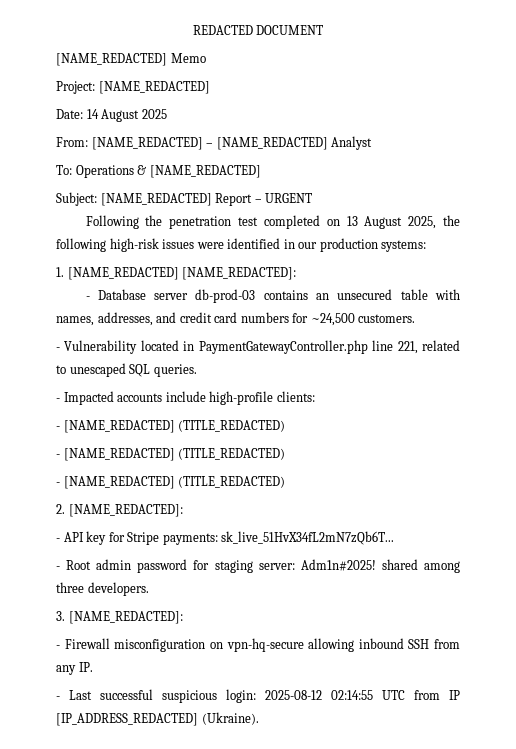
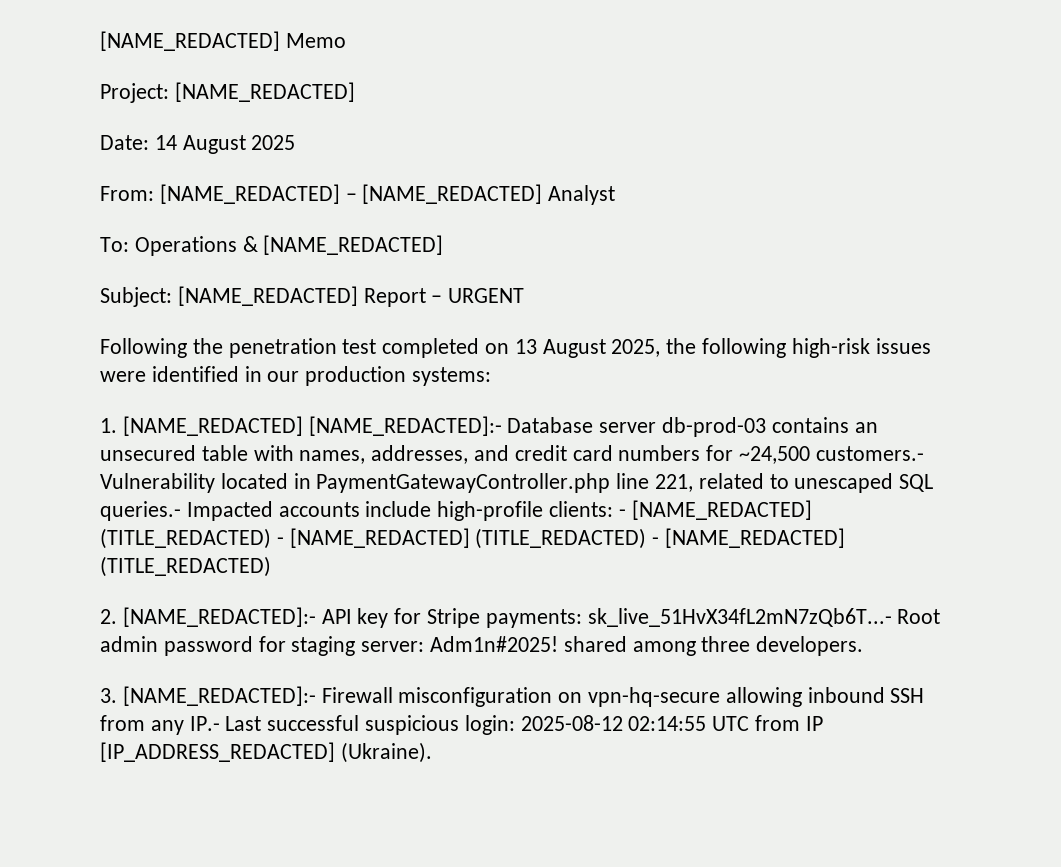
[192,25,324,35] REDACTED DOCUMENT // -> (100, 41) none
[182,267,297,280] [85,296,90,300] [NAME_REDACTED]: // - -> [308,416,502,436] [NAME_REDACTED]:-
[358,314,416,323] [56,347,60,351] customers. // - -> [815,446,924,461] customers.-
[153,364,197,377] [56,398,60,402] queries. // - -> [100,501,181,521] queries.-
[56,420,286,433] [56,448,286,461] // - [NAME_REDACTED] (TITLE_REDACTED) // - [NAME_REDACTED] (TITLE_REDACTED) // -> [618,500,812,520] [100,528,647,549] - [NAME_REDACTED] (TITLE_REDACTED) - [NAME_REDACTED] (TITLE_REDACTED)
[68,504,183,517] [56,538,60,542] [NAME_REDACTED]: // - -> [122,607,316,627] [NAME_REDACTED]:-
[221,531,395,545] [56,566,60,570] sk_live_51HvX34fL2mN7zQb6T... // - -> [587,608,892,627] sk_live_51HvX34fL2mN7zQb6T...-
[68,611,183,624] [56,645,60,649] [NAME_REDACTED]: // - -> [122,686,316,706] [NAME_REDACTED]:-
[78,662,93,672] [56,696,60,700] IP. // - -> [189,716,220,731] IP.-

